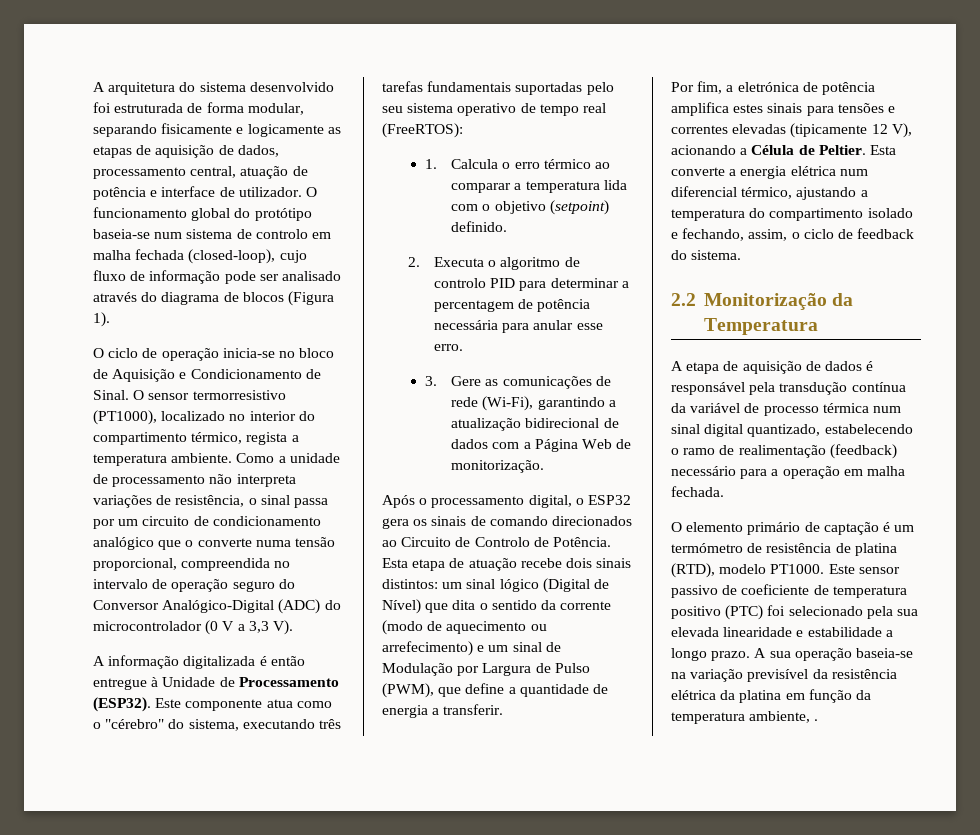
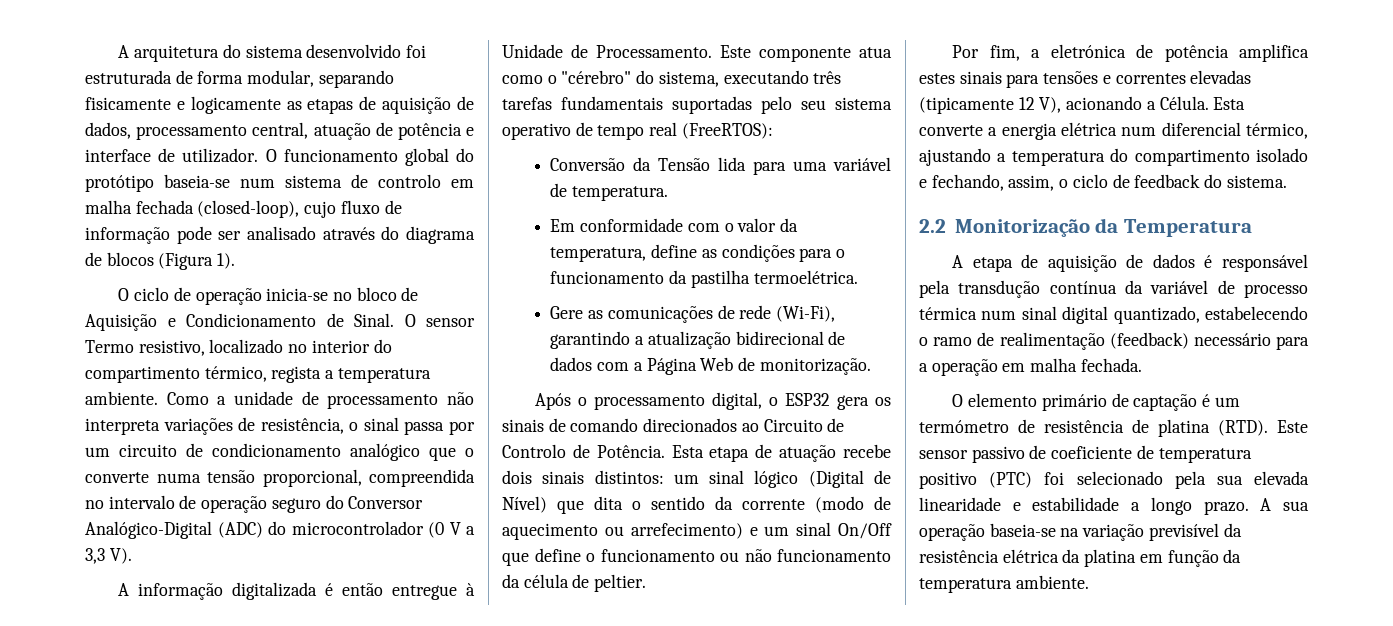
[192,390,286,400] [93,410,157,425] termorresistivo (PT1000), -> [85,340,205,356] Termo resistivo,
[238,677,339,687] [93,697,151,712] Processamento (ESP32). -> [596,45,712,58] Processamento.
[425,159,610,169] [451,180,627,193] [451,200,609,215] [451,221,508,232] [408,257,580,270] [434,278,629,291] [434,299,591,312] [434,320,603,333] [434,344,464,351] [425,376,438,386] 1. Calcula o erro térmico ao comparar a temperatura lida com o objetivo (setpoint) definido. // 2. Executa o algoritmo de controlo PID para determinar a percentagem de potência necessária para anular esse erro. // 3. -> [550,157,891,175] [550,183,669,201] [550,218,799,232] [550,244,846,262] [550,270,858,288] Conversão da Tensão lida para uma variável de temperatura. // Em conformidade com o valor da temperatura, define as condições para o funcionamento da pastilha termoelétrica. //
[545,642,561,652] [382,663,590,676] [382,683,608,698] [382,704,504,718] de Modulação por Largura de Pulso (PWM), que define a quantidade de energia a transferir. -> [838,523,892,539] [502,548,891,566] [502,574,647,592] On/Off que define o funcionamento ou não funcionamento da célula de peltier.
[751,145,866,155] Célula de Peltier. -> [1159,96,1209,110] Célula.
[671,563,825,578] (RTD), modelo PT1000. -> [1218,420,1268,436] (RTD).
[749,711,819,723] ambiente, . -> [1015,575,1089,589] ambiente.

